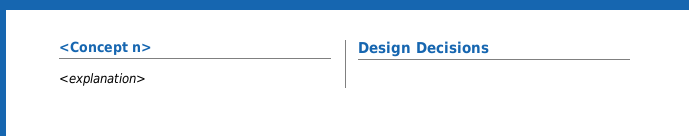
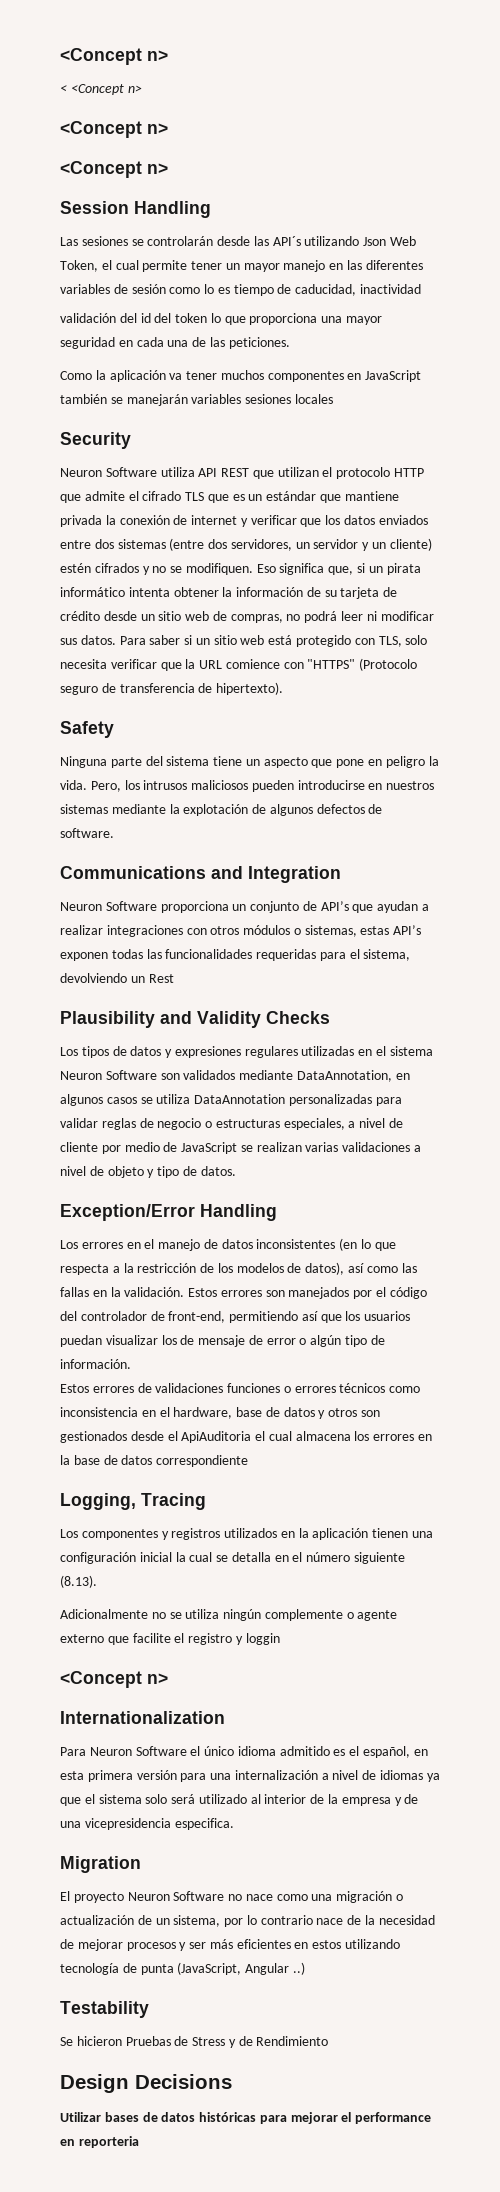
[59,41,152,55] [59,73,146,86] [358,41,489,57] <Concept n> // <explanation> // Design Decisions -> [60,48,168,65] [60,84,142,95] [60,121,168,138] [60,161,168,178] [60,201,211,218] [60,236,417,246] [60,260,423,272] [60,284,422,296] [60,313,383,325] [60,337,290,349] [60,370,422,382] [60,394,333,406] [60,432,131,449] [60,467,425,479] [60,491,399,503] [60,515,428,527] [60,538,432,551] [60,563,421,575] [60,587,398,599] [60,611,434,623] [60,635,428,647] [60,658,418,671] [60,682,284,695] [60,721,114,738] [60,756,439,768] [60,780,435,792] [60,804,383,816] [60,828,114,838] [60,866,341,883] [60,901,430,913] [60,925,422,937] [60,949,411,961] [60,973,174,983] [60,1011,330,1028] [60,1046,433,1058] [60,1070,410,1082] [60,1094,402,1106] [60,1118,404,1130] [60,1142,422,1154] [60,1166,236,1178] [60,1204,277,1221] [60,1238,396,1251] [60,1262,417,1275] [60,1287,427,1299] [60,1311,411,1323] [60,1335,385,1347] [60,1359,131,1369] [60,1383,421,1393] [60,1407,381,1419] [60,1431,433,1443] [60,1455,249,1467] [60,1493,206,1510] [60,1528,434,1540] [60,1552,406,1564] [60,1575,97,1588] [60,1609,398,1621] [60,1633,280,1645] [60,1671,168,1688] [60,1711,225,1724] [60,1746,428,1758] [60,1770,440,1782] [60,1794,419,1806] [60,1818,234,1830] [60,1856,141,1873] [60,1891,404,1903] [60,1915,435,1927] [60,1939,401,1951] [60,1962,305,1975] [60,2001,149,2018] [60,2036,329,2048] [60,2074,232,2093] [60,2112,432,2124] [60,2136,139,2148] <Concept n> // < <Concept n> // <Concept n> // <Concept n> // Session Handling // Las sesiones se controlarán desde las API´s utilizando Json Web Token, el cual permite tener un mayor manejo en las diferentes variables de sesión como lo es tiempo de caducidad, inactividad // validación del id del token lo que proporciona una mayor seguridad en cada una de las peticiones. // Como la aplicación va tener muchos componentes en JavaScript también se manejarán variables sesiones locales // Security // Neuron Software utiliza API REST que utilizan el protocolo HTTP que admite el cifrado TLS que es un estándar que mantiene privada la conexión de internet y verificar que los datos enviados entre dos sistemas (entre dos servidores, un servidor y un cliente) estén cifrados y no se modifiquen. Eso significa que, si un pirata informático intenta obtener la información de su tarjeta de crédito desde un sitio web de compras, no podrá leer ni modificar sus datos. Para saber si un sitio web está protegido con TLS, solo necesita verificar que la URL comience con "HTTPS" (Protocolo seguro de transferencia de hipertexto). // Safety // Ninguna parte del sistema tiene un aspecto que pone en peligro la vida. Pero, los intrusos maliciosos pueden introducirse en nuestros sistemas mediante la explotación de algunos defectos de software. // Communications and Integration // Neuron Software proporciona un conjunto de API’s que ayudan a realizar integraciones con otros módulos o sistemas, estas API’s exponen todas las funcionalidades requeridas para el sistema, devolviendo un Rest // Plausibility and Validity Checks // Los tipos de datos y expresiones regulares utilizadas en el sistema Neuron Software son validados mediante DataAnnotation, en algunos casos se utiliza DataAnnotation personalizadas para validar reglas de negocio o estructuras especiales, a nivel de cliente por medio de JavaScript se realizan varias validaciones a nivel de objeto y tipo de datos. // Exception/Error Handling // Los errores en el manejo de datos inconsistentes (en lo que respecta a la restricción de los modelos de datos), así como las fallas en la validación. Estos errores son manejados por el código del controlador de front-end, permitiendo así que los usuarios puedan visualizar los de mensaje de error o algún tipo de información. // Estos errores de validaciones funciones o errores técnicos como inconsistencia en el hardware, base de datos y otros son gestionados desde el ApiAuditoria el cual almacena los errores en la base de datos correspondiente // Logging, Tracing // Los componentes y registros utilizados en la aplicación tienen una configuración inicial la cual se detalla en el número siguiente (8.13). // Adicionalmente no se utiliza ningún complemente o agente externo que facilite el registro y loggin // <Concept n> // Internationalization // Para Neuron Software el único idioma admitido es el español, en esta primera versión para una internalización a nivel de idiomas ya que el sistema solo será utilizado al interior de la empresa y de una vicepresidencia especifica. // Migration // El proyecto Neuron Software no nace como una migración o actualización de un sistema, por lo contrario nace de la necesidad de mejorar procesos y ser más eficientes en estos utilizando tecnología de punta (JavaScript, Angular ..) // Testability // Se hicieron Pruebas de Stress y de Rendimiento // Design Decisions // Utilizar bases de datos históricas para mejorar el performance en reporteria

